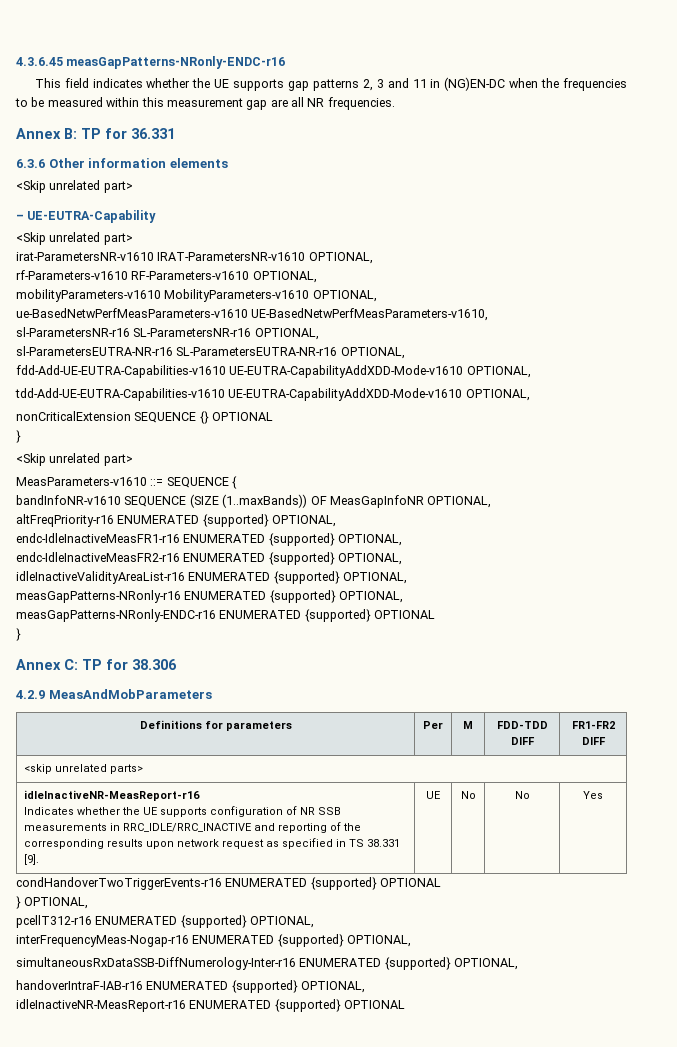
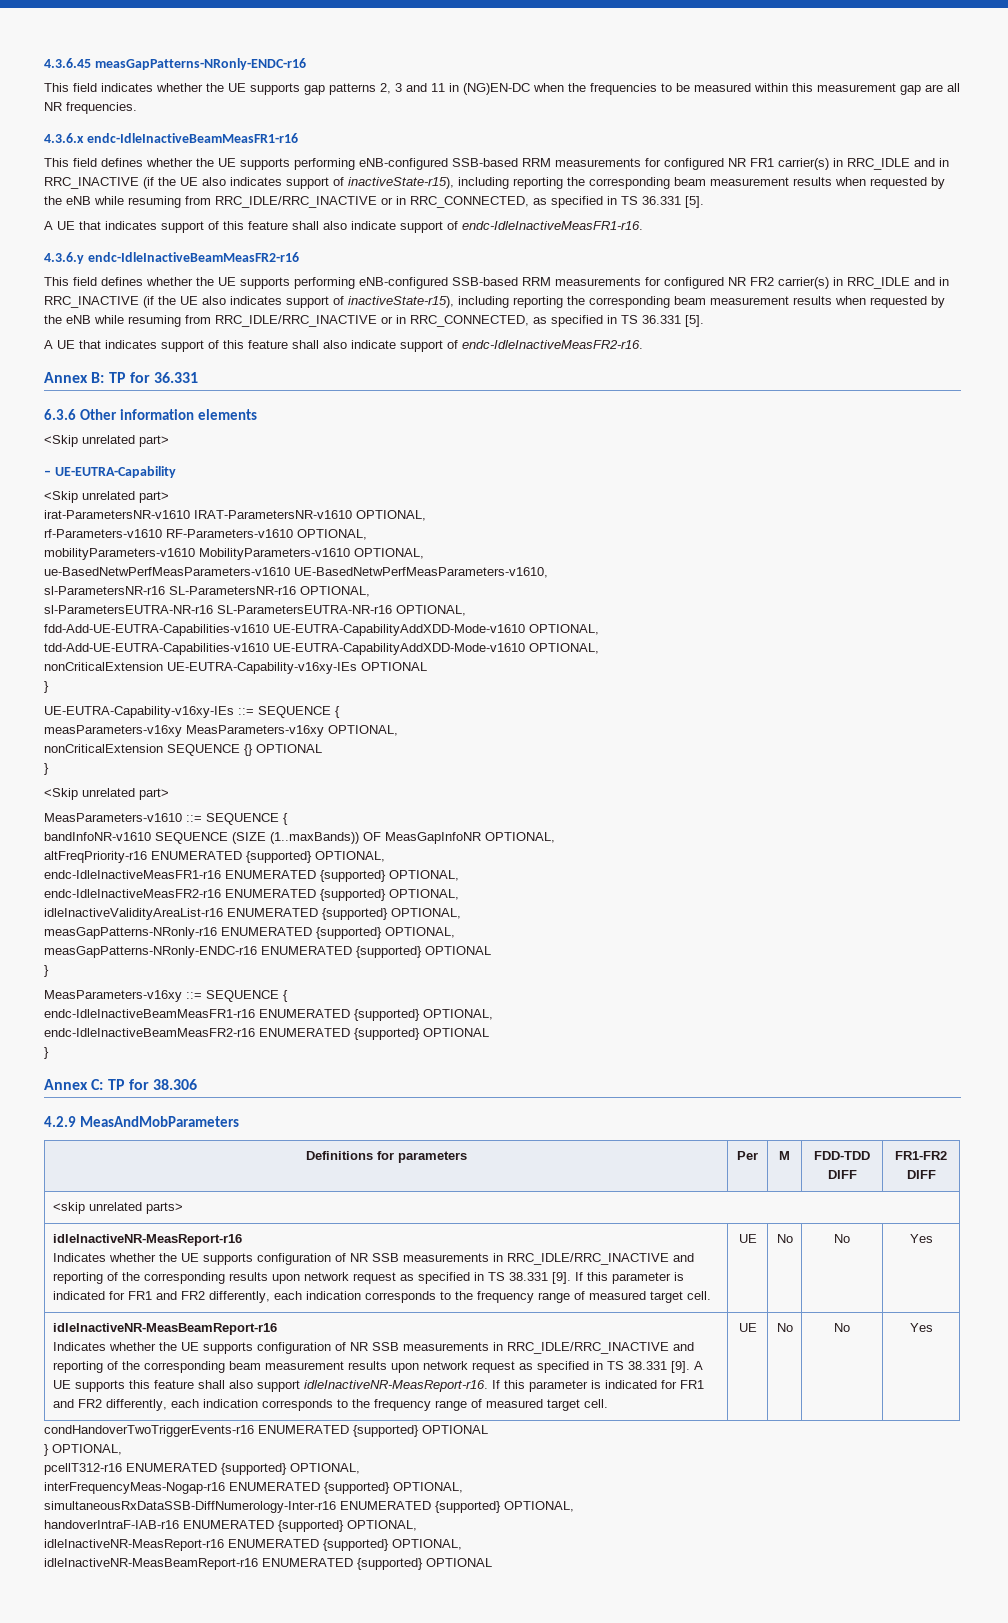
(395, 103) none -> [44,133,298,143] [44,158,949,170] [44,177,945,189] [44,196,704,208] [44,221,643,233] [44,252,299,264] [44,277,949,289] [44,296,945,308] [44,315,704,327] [44,340,643,352] // 4.3.6.x endc-IdleInactiveBeamMeasFR1-r16 // This field defines whether the UE supports performing eNB-configured SSB-based RRM measurements for configured NR FR1 carrier(s) in RRC_IDLE and in RRC_INACTIVE (if the UE also indicates support of inactiveState-r15), including reporting the corresponding beam measurement results when requested by the eNB while resuming from RRC_IDLE/RRC_INACTIVE or in RRC_CONNECTED, as specified in TS 36.331 [5]. // A UE that indicates support of this feature shall also indicate support of endc-IdleInactiveMeasFR1-r16. // 4.3.6.y endc-IdleInactiveBeamMeasFR2-r16 // This field defines whether the UE supports performing eNB-configured SSB-based RRM measurements for configured NR FR2 carrier(s) in RRC_IDLE and in RRC_INACTIVE (if the UE also indicates support of inactiveState-r15), including reporting the corresponding beam measurement results when requested by the eNB while resuming from RRC_IDLE/RRC_INACTIVE or in RRC_CONNECTED, as specified in TS 36.331 [5]. // A UE that indicates support of this feature shall also indicate support of endc-IdleInactiveMeasFR2-r16.
(530, 395) none -> [44,662,427,674] [44,681,49,693] [44,706,340,718] [44,725,398,737] // nonCriticalExtension UE-EUTRA-Capability-v16xy-IEs OPTIONAL // } // UE-EUTRA-Capability-v16xy-IEs ::= SEQUENCE { // measParameters-v16xy MeasParameters-v16xy OPTIONAL,
(21, 634) none -> [44,990,288,1002] [44,1009,493,1021] [44,1028,489,1040] [44,1047,49,1059] // MeasParameters-v16xy ::= SEQUENCE { // endc-IdleInactiveBeamMeasFR1-r16 ENUMERATED {supported} OPTIONAL, // endc-IdleInactiveBeamMeasFR2-r16 ENUMERATED {supported} OPTIONAL // }
(40, 859) none -> [574,1272,684,1284] [52,1291,711,1303] [738,1234,757,1243] [776,1234,793,1243] [834,1234,850,1243] [909,1234,933,1243] [52,1323,277,1335] [52,1342,694,1354] [52,1361,703,1373] [52,1380,704,1392] [52,1399,608,1411] If this parameter is indicated for FR1 and FR2 differently, each indication corresponds to the frequency range of measured target cell. | UE | No | No | Yes // idleInactiveNR-MeasBeamReport-r16 // Indicates whether the UE supports configuration of NR SSB measurements in RRC_IDLE/RRC_INACTIVE and reporting of the corresponding beam measurement results upon network request as specified in TS 38.331 [9]. A UE supports this feature shall also support idleInactiveNR-MeasReport-r16. If this parameter is indicated for FR1 and FR2 differently, each indication corresponds to the frequency range of measured target cell.
(341, 1005) none -> [392,1539,462,1550] [44,1558,423,1570] OPTIONAL, // idleInactiveNR-MeasBeamReport-r16 ENUMERATED {supported}

